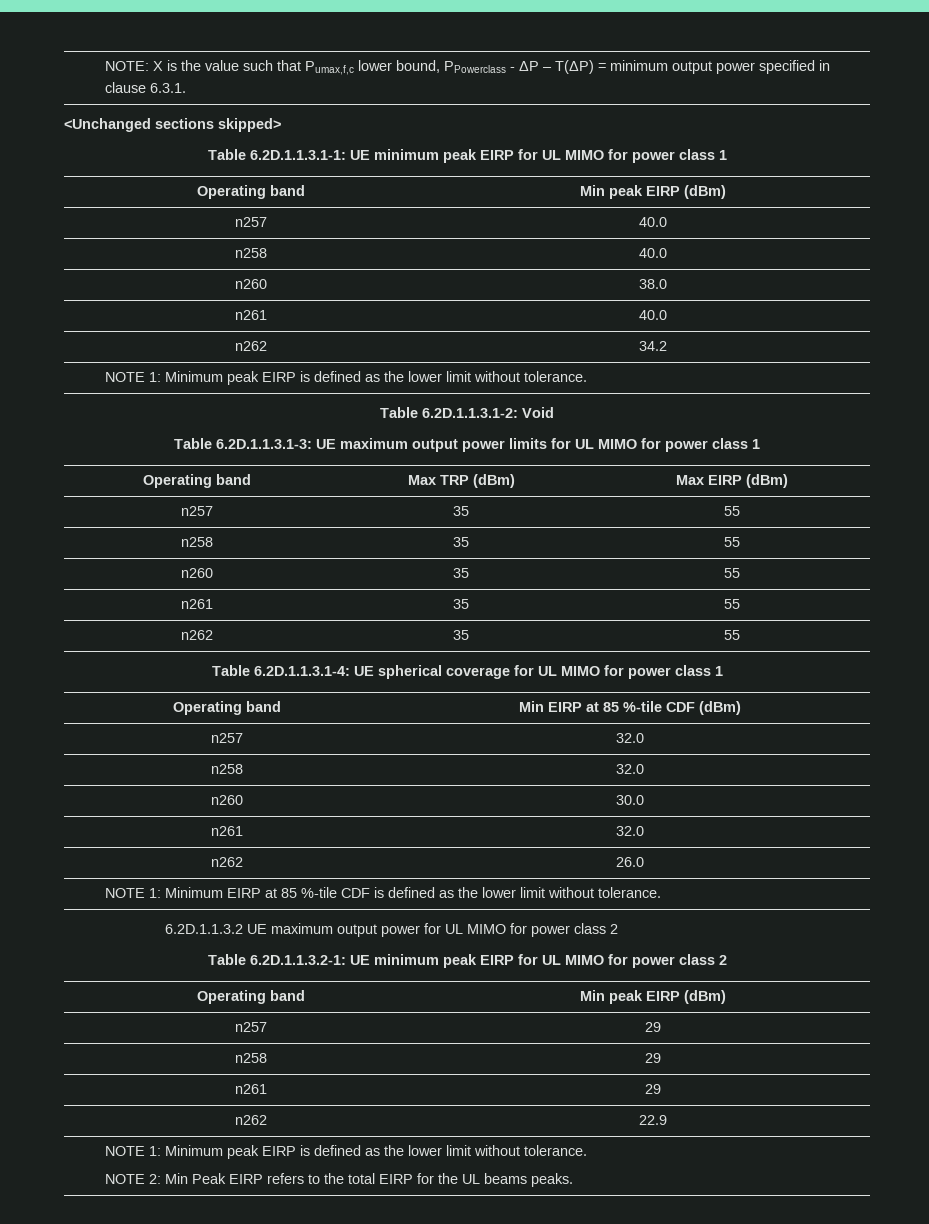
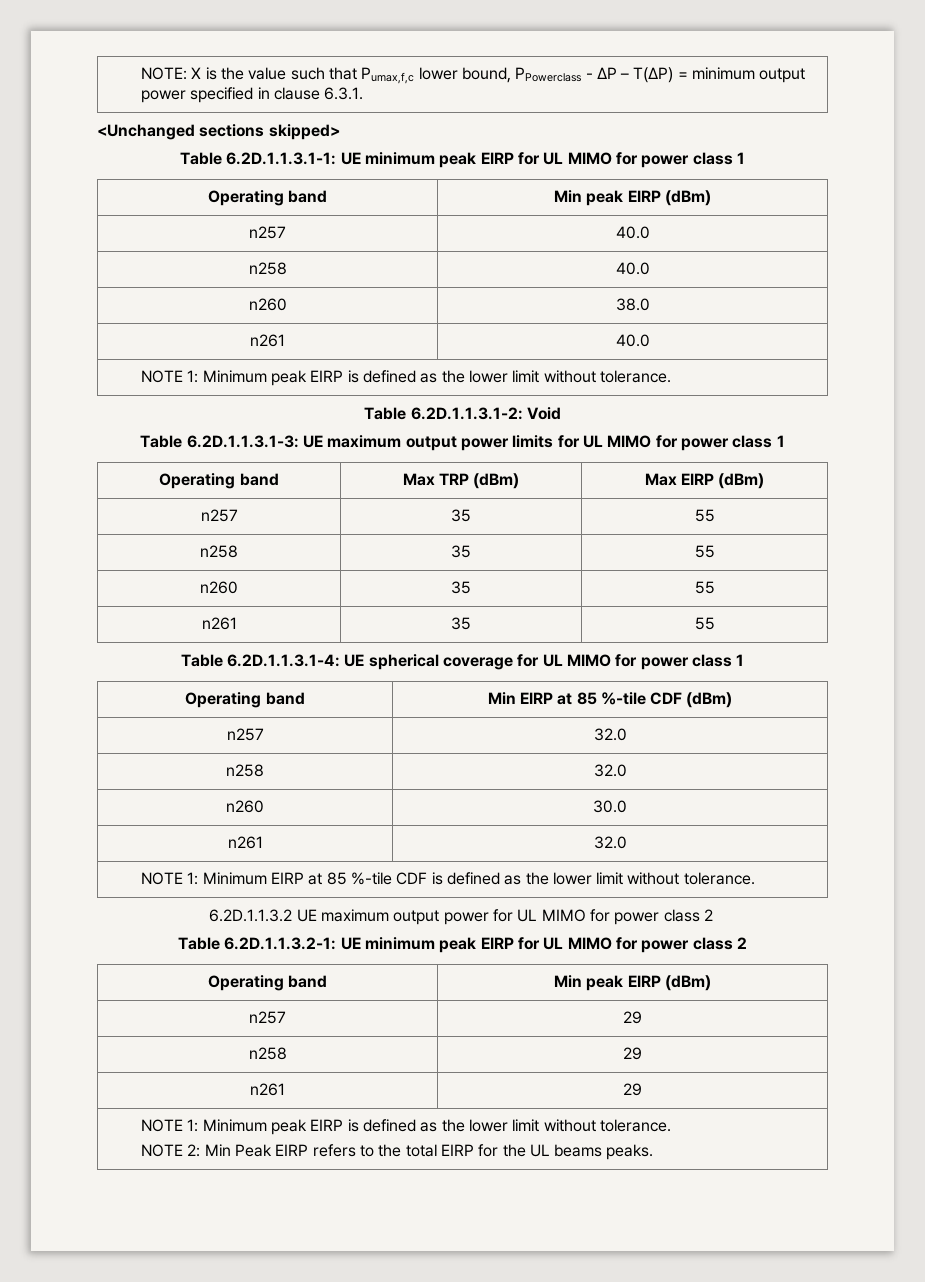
[234,341,267,351] [639,341,668,351] // n262 | 34.2 -> (650, 340) none
[180,630,213,640] [453,630,469,640] [723,630,740,640] // n262 | 35 | 55 -> (715, 623) none
[211,857,243,867] [615,857,644,867] // n262 | 26.0 -> (627, 842) none
[234,1115,267,1125] [639,1115,668,1125] // n262 | 22.9 -> (642, 1089) none

